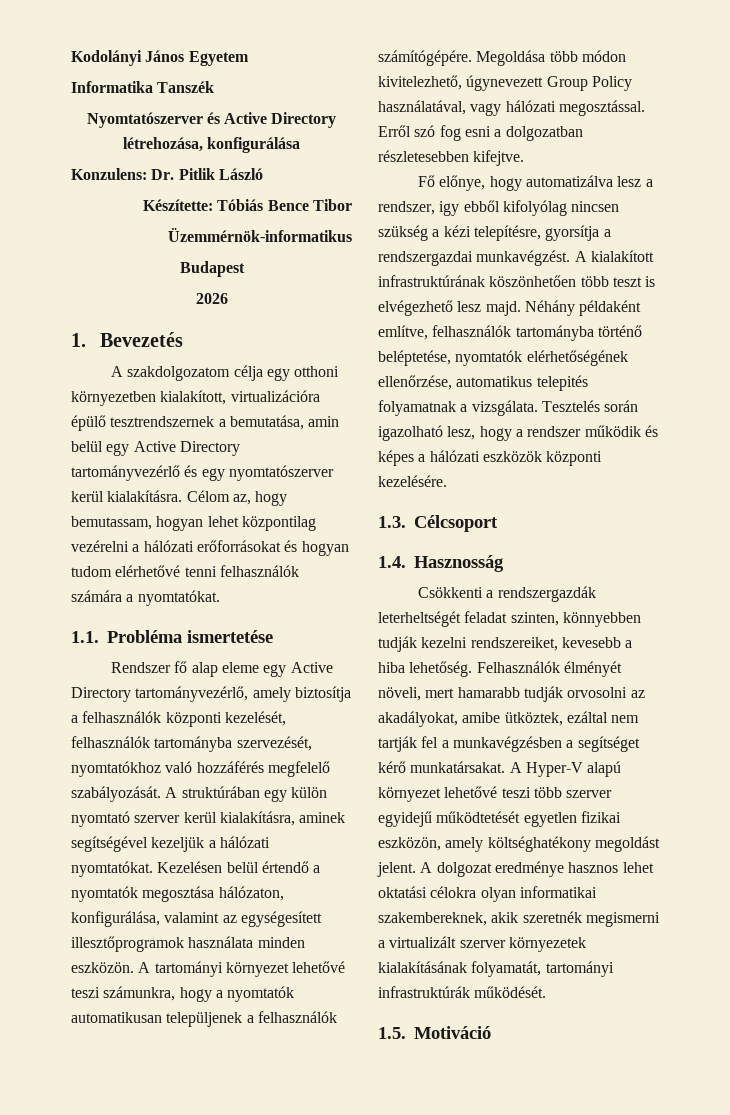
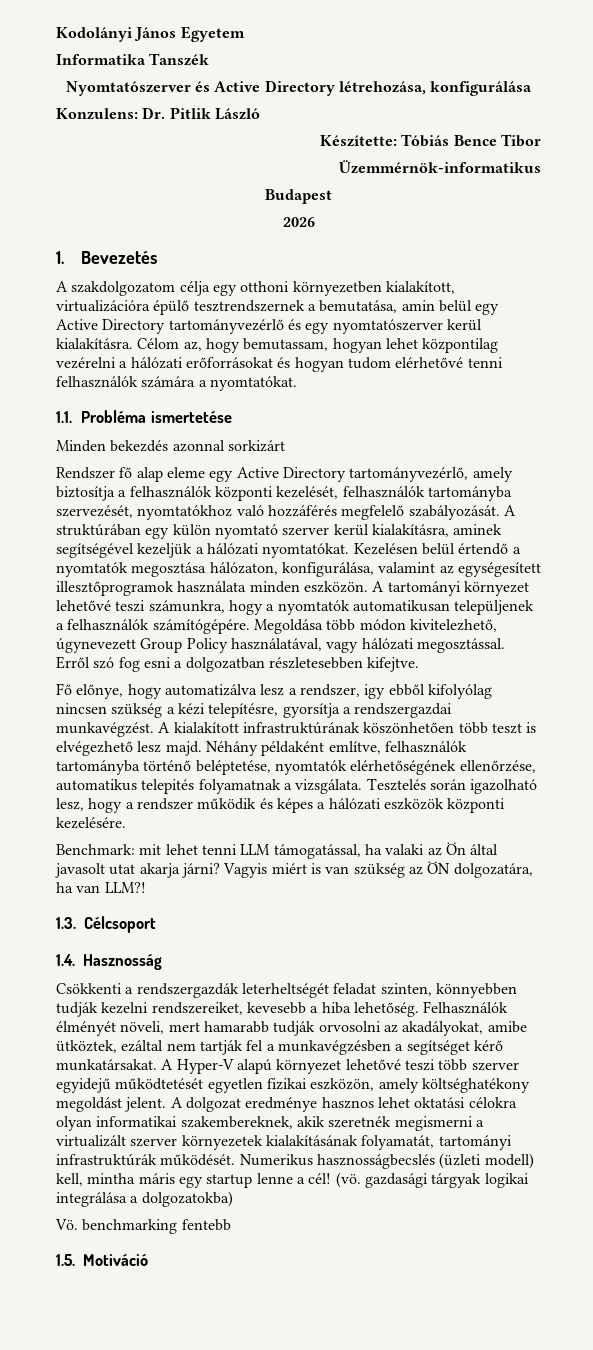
(273, 636) none -> [56,440,285,452] // Minden bekezdés azonnal sorkizárt
(447, 481) none -> [56,842,499,859] [55,861,533,878] [56,882,146,893] // Benchmark: mit lehet tenni LLM támogatással, ha valaki az Ön által javasolt utat akarja járni? Vagyis miért is van szükség az ÖN dolgozatára, ha van LLM?!
(547, 992) none -> [239,1153,534,1169] [56,1172,529,1188] [56,1191,233,1207] [55,1219,231,1234] Numerikus hasznosságbecslés (üzleti modell) kell, mintha máris egy startup lenne a cél! (vö. gazdasági tárgyak logikai integrálása a dolgozatokba) // Vö. benchmarking fentebb

